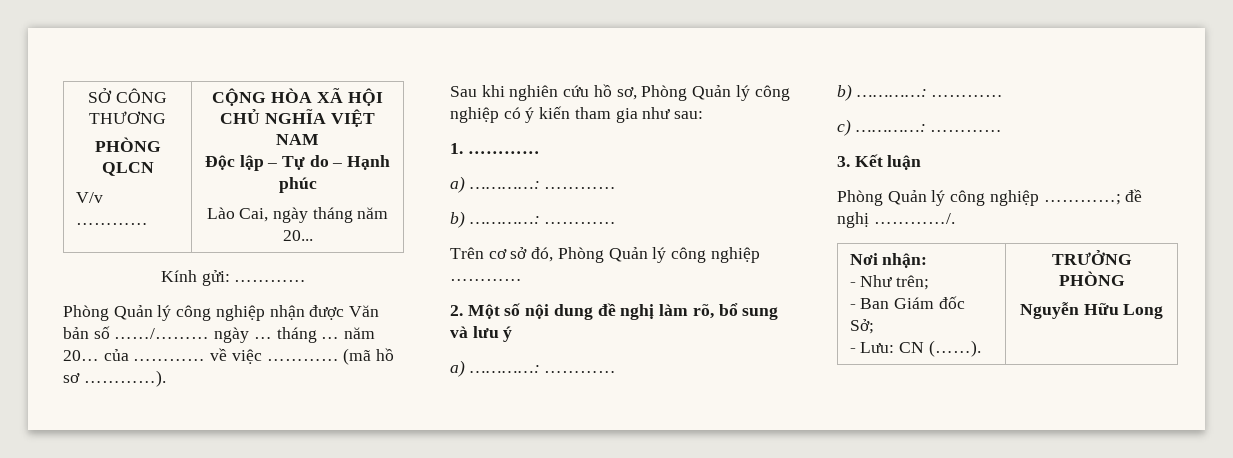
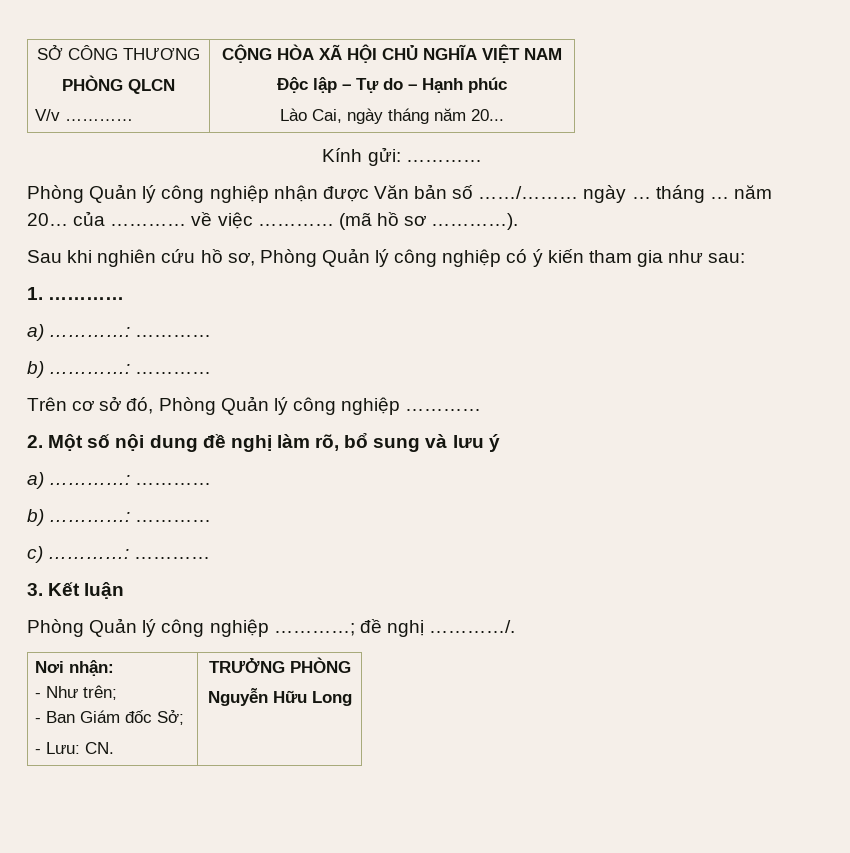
[899,340,981,357] CN (……). -> [85,742,115,754] CN.

